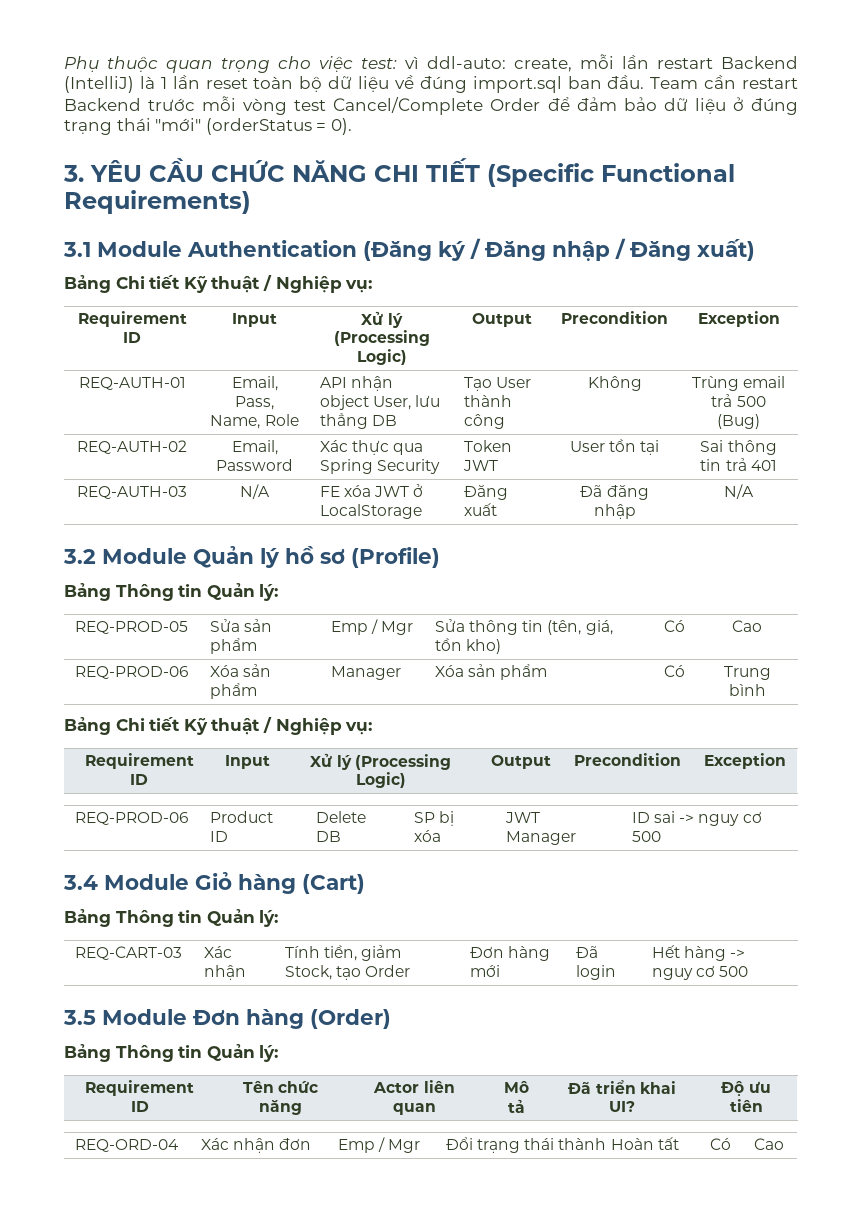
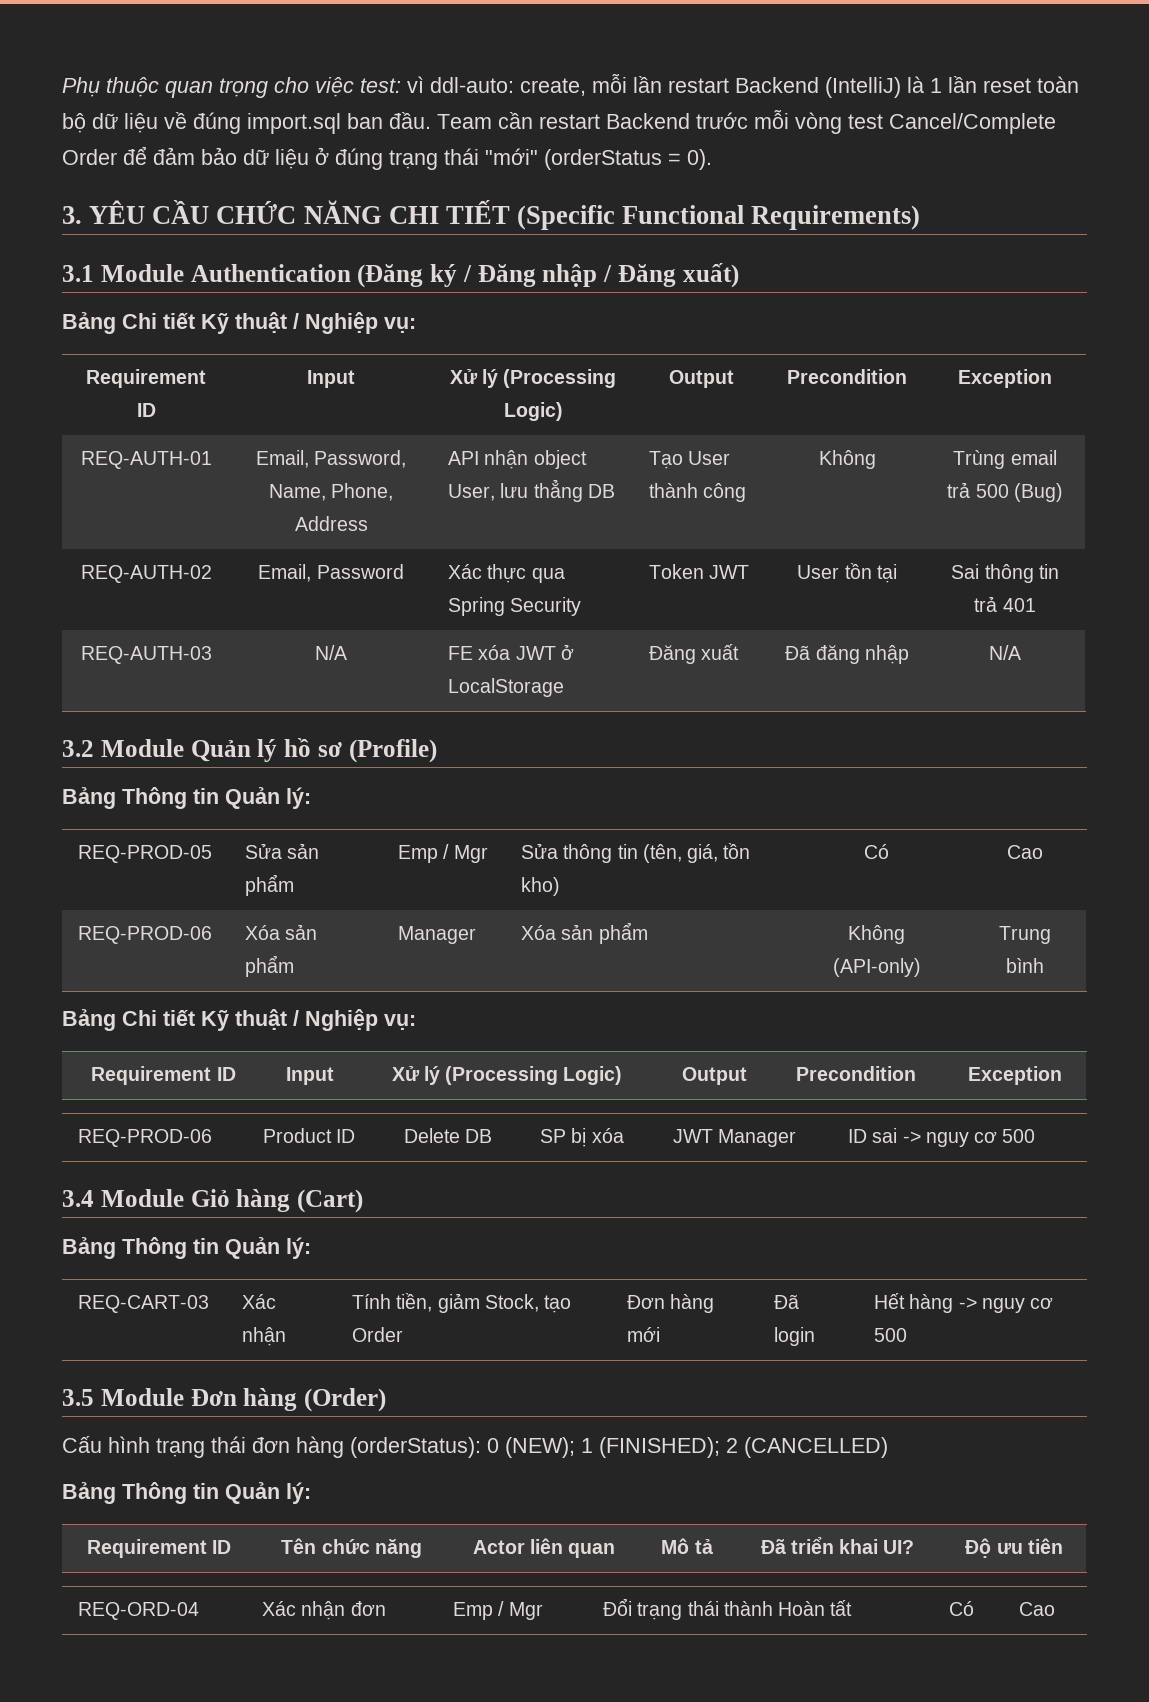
[235,396,274,410] [210,414,299,429] Pass, Name, Role -> [314,450,407,468] [268,483,394,501] [294,516,368,531] Password, Name, Phone, Address
[664,665,685,677] Có -> [848,925,905,944] [832,958,921,977] Không (API-only)
(391, 1019) none -> [62,1436,888,1458] // Cấu hình trạng thái đơn hàng (orderStatus): 0 (NEW); 1 (FINISHED); 2 (CANCELLED)

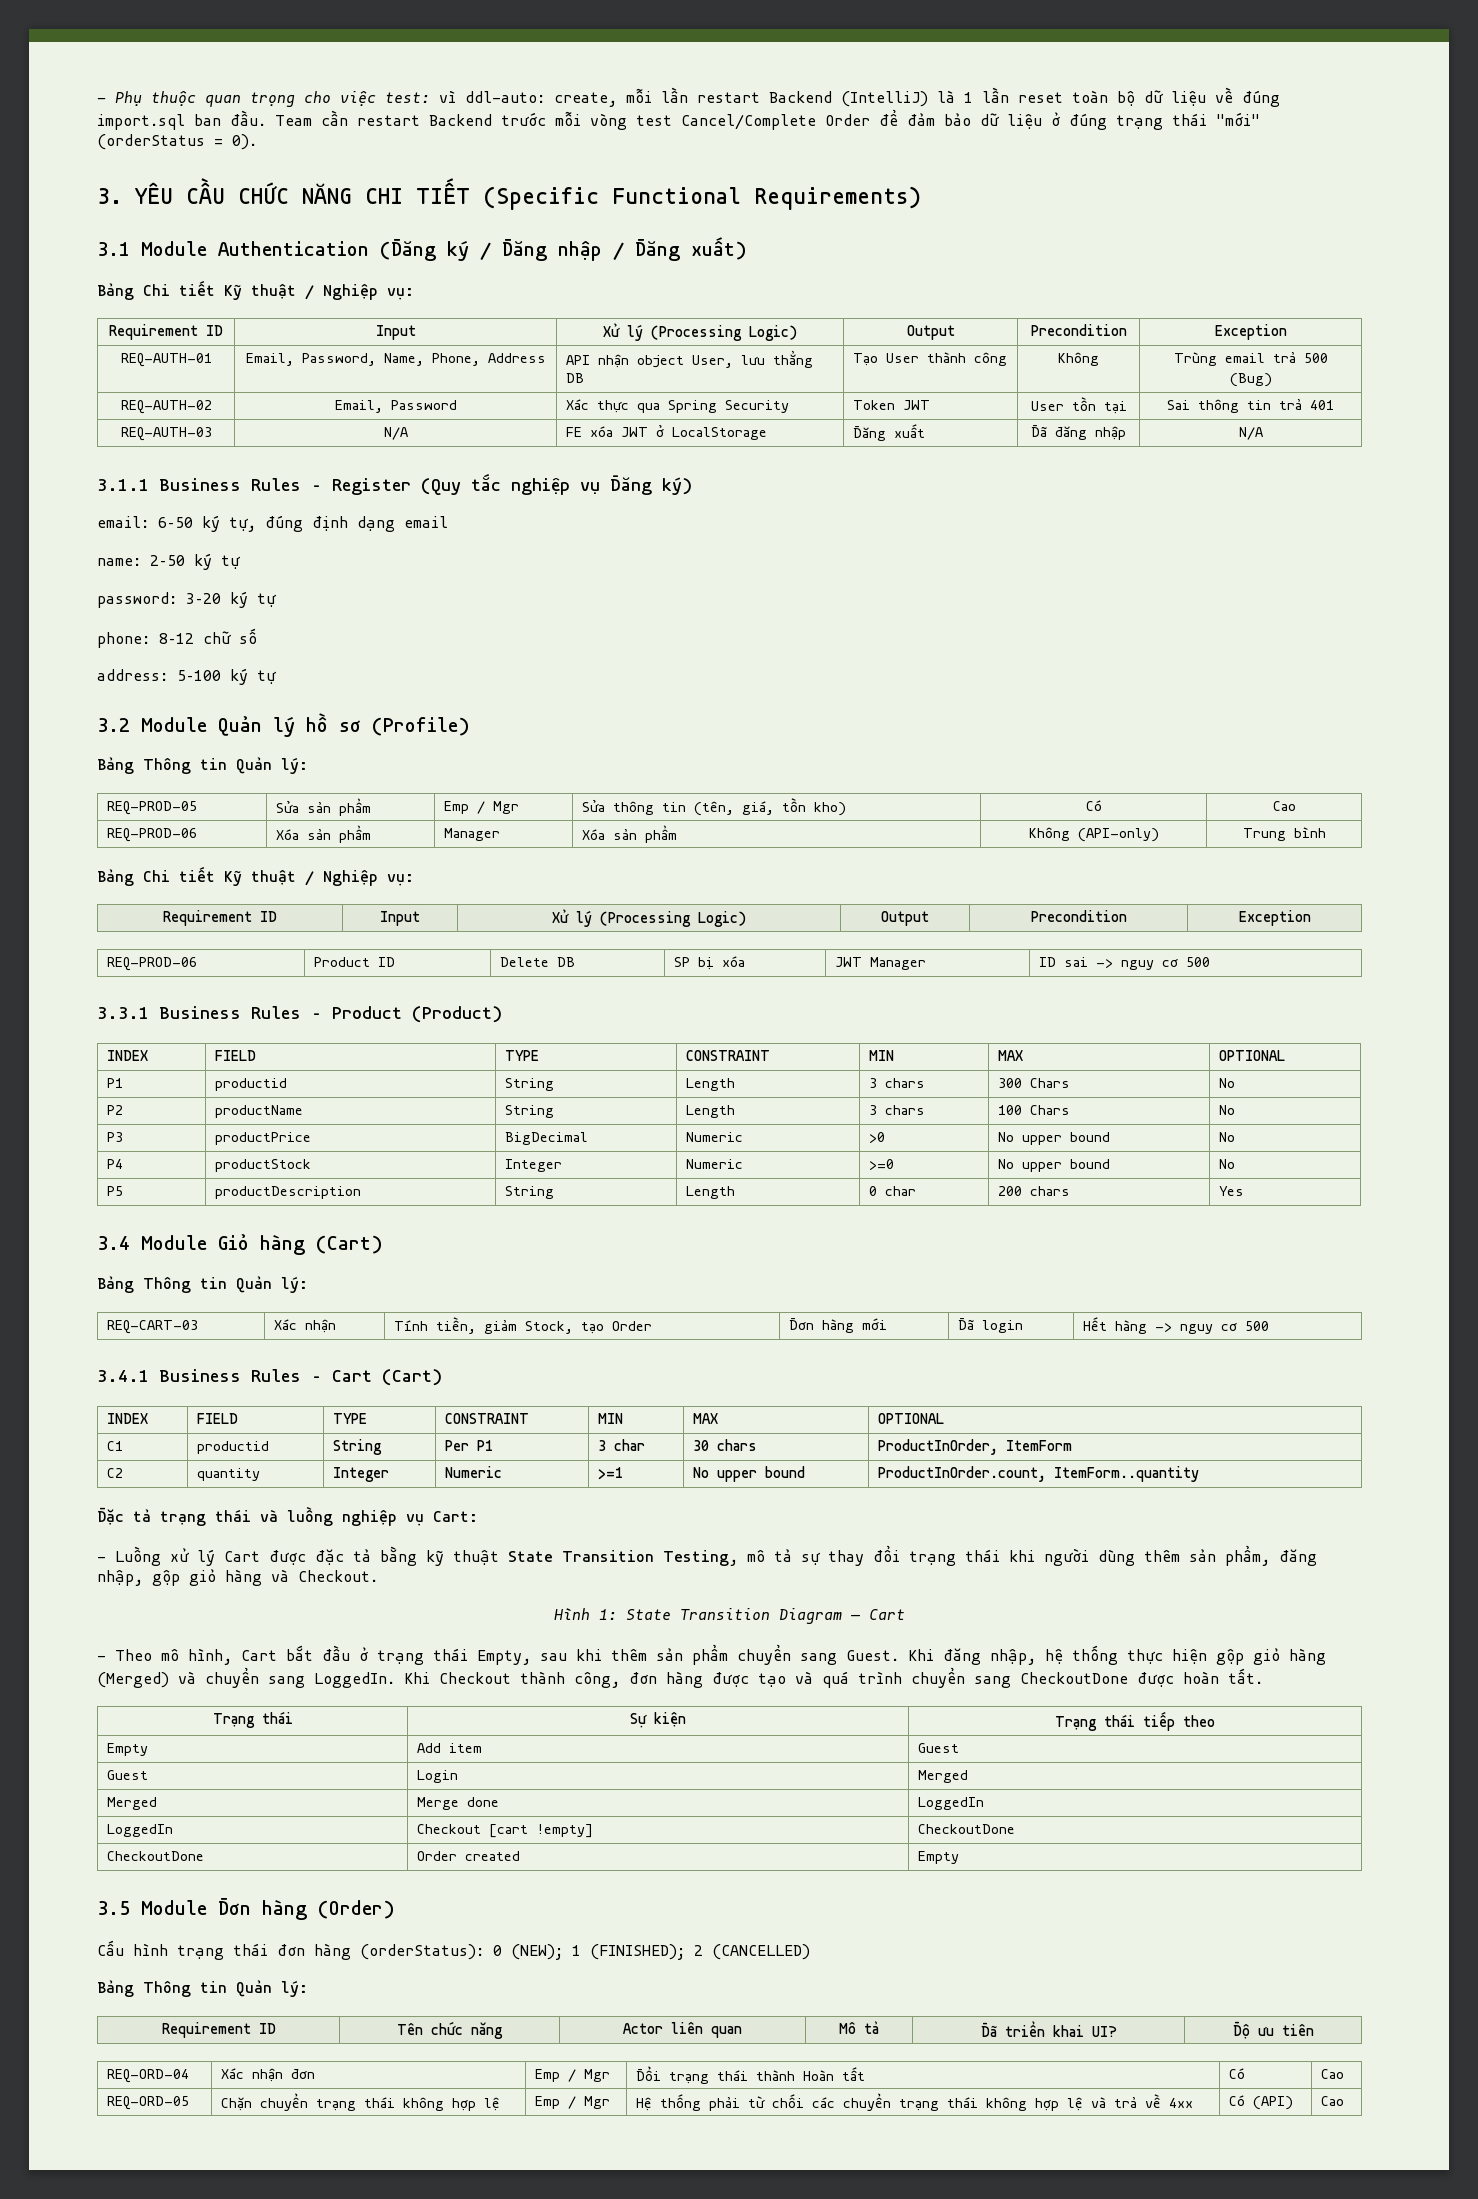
(62, 87) none -> [97,97,106,103] -
(1021, 652) none -> [97,473,692,495] [97,515,448,532] [97,553,241,570] [97,591,277,608] [97,628,257,648] [97,668,277,685] // 3.1.1 Business Rules – Register (Quy tắc nghiệp vụ Đăng ký) // email: 6–50 ký tự, đúng định dạng email // name: 2–50 ký tự // password: 3–20 ký tự // phone: 8–12 chữ số // address: 5–100 ký tự
(1036, 1136) none -> [97,1006,502,1023] [107,1050,149,1061] [215,1050,257,1061] [505,1050,540,1061] [686,1050,771,1061] [869,1050,895,1061] [998,1050,1024,1061] [1219,1050,1286,1061] [107,1078,124,1088] [215,1078,288,1091] [505,1078,555,1091] [686,1078,736,1091] [869,1078,926,1088] [998,1078,1071,1088] [1219,1078,1236,1088] [107,1105,124,1115] [215,1105,304,1118] [505,1105,555,1118] [686,1105,736,1118] [869,1105,926,1115] [998,1105,1071,1115] [1219,1105,1236,1115] [107,1132,124,1142] [215,1132,312,1145] [505,1132,589,1145] [686,1132,744,1142] [869,1132,886,1143] [998,1132,1111,1145] [1219,1132,1236,1142] [107,1159,124,1169] [215,1159,312,1172] [505,1159,563,1172] [686,1159,744,1169] [869,1159,895,1170] [998,1159,1111,1172] [1219,1159,1236,1169] [107,1186,124,1196] [215,1186,362,1199] [505,1186,555,1199] [686,1186,736,1199] [869,1186,917,1196] [998,1186,1071,1196] [1219,1186,1245,1196] // 3.3.1 Business Rules – Product (Product) // INDEX | FIELD | TYPE | CONSTRAINT | MIN | MAX | OPTIONAL // P1 | productid | String | Length | 3 chars | 300 Chars | No // P2 | productName | String | Length | 3 chars | 100 Chars | No // P3 | productPrice | BigDecimal | Numeric | >0 | No upper bound | No // P4 | productStock | Integer | Numeric | >=0 | No upper bound | No // P5 | productDescription | String | Length | 0 char | 200 chars | Yes
(908, 1335) none -> [97,1369,442,1386] [107,1413,149,1424] [197,1413,239,1424] [333,1413,368,1424] [445,1413,530,1424] [598,1413,624,1424] [693,1413,719,1424] [878,1413,945,1424] [107,1441,124,1451] [197,1441,270,1454] [333,1439,383,1455] [445,1440,494,1451] [598,1439,646,1451] [693,1439,758,1451] [878,1439,1073,1455] [107,1468,124,1478] [197,1468,261,1481] [333,1467,390,1482] [445,1466,503,1478] [598,1467,624,1480] [693,1466,806,1482] [878,1466,1200,1482] [97,1506,478,1526] [97,1545,1317,1566] [97,1569,378,1586] [554,1608,905,1624] [97,1644,1326,1665] [97,1667,1263,1688] [212,1711,293,1728] [630,1712,686,1728] [1055,1711,1215,1731] [107,1743,149,1756] [417,1743,483,1753] [918,1743,960,1753] [107,1770,149,1780] [417,1770,459,1783] [918,1770,969,1783] [107,1797,158,1810] [417,1797,500,1810] [918,1797,985,1810] [107,1824,174,1837] [417,1824,594,1838] [918,1824,1016,1834] [107,1851,205,1861] [417,1851,521,1861] [918,1851,960,1864] // 3.4.1 Business Rules – Cart (Cart) // INDEX | FIELD | TYPE | CONSTRAINT | MIN | MAX | OPTIONAL // C1 | productid | String | Per P1 | 3 char | 30 chars | ProductInOrder, ItemForm // C2 | quantity | Integer | Numeric | >=1 | No upper bound | ProductInOrder.count, ItemForm..quantity // Đặc tả trạng thái và luồng nghiệp vụ Cart: // - Luồng xử lý Cart được đặc tả bằng kỹ thuật State Transition Testing, mô tả sự thay đổi trạng thái khi người dùng thêm sản phẩm, đăng nhập, gộp giỏ hàng và Checkout. // Hình 1: State Transition Diagram — Cart // - Theo mô hình, Cart bắt đầu ở trạng thái Empty, sau khi thêm sản phẩm chuyển sang Guest. Khi đăng nhập, hệ thống thực hiện gộp giỏ hàng (Merged) và chuyển sang LoggedIn. Khi Checkout thành công, đơn hàng được tạo và quá trình chuyển sang CheckoutDone được hoàn tất. // Trạng thái | Sự kiện | Trạng thái tiếp theo // Empty | Add item | Guest // Guest | Login | Merged // Merged | Merge done | LoggedIn // LoggedIn | Checkout [cart !empty] | CheckoutDone // CheckoutDone | Order created | Empty
(1056, 1609) none -> [107,2096,190,2110] [221,2093,501,2111] [535,2096,611,2109] [636,2093,1194,2111] [1229,2095,1294,2110] [1321,2096,1345,2106] // REQ-ORD-05 | Chặn chuyển trạng thái không hợp lệ | Emp / Mgr | Hệ thống phải từ chối các chuyển trạng thái không hợp lệ và trả về 4xx | Có (API) | Cao

